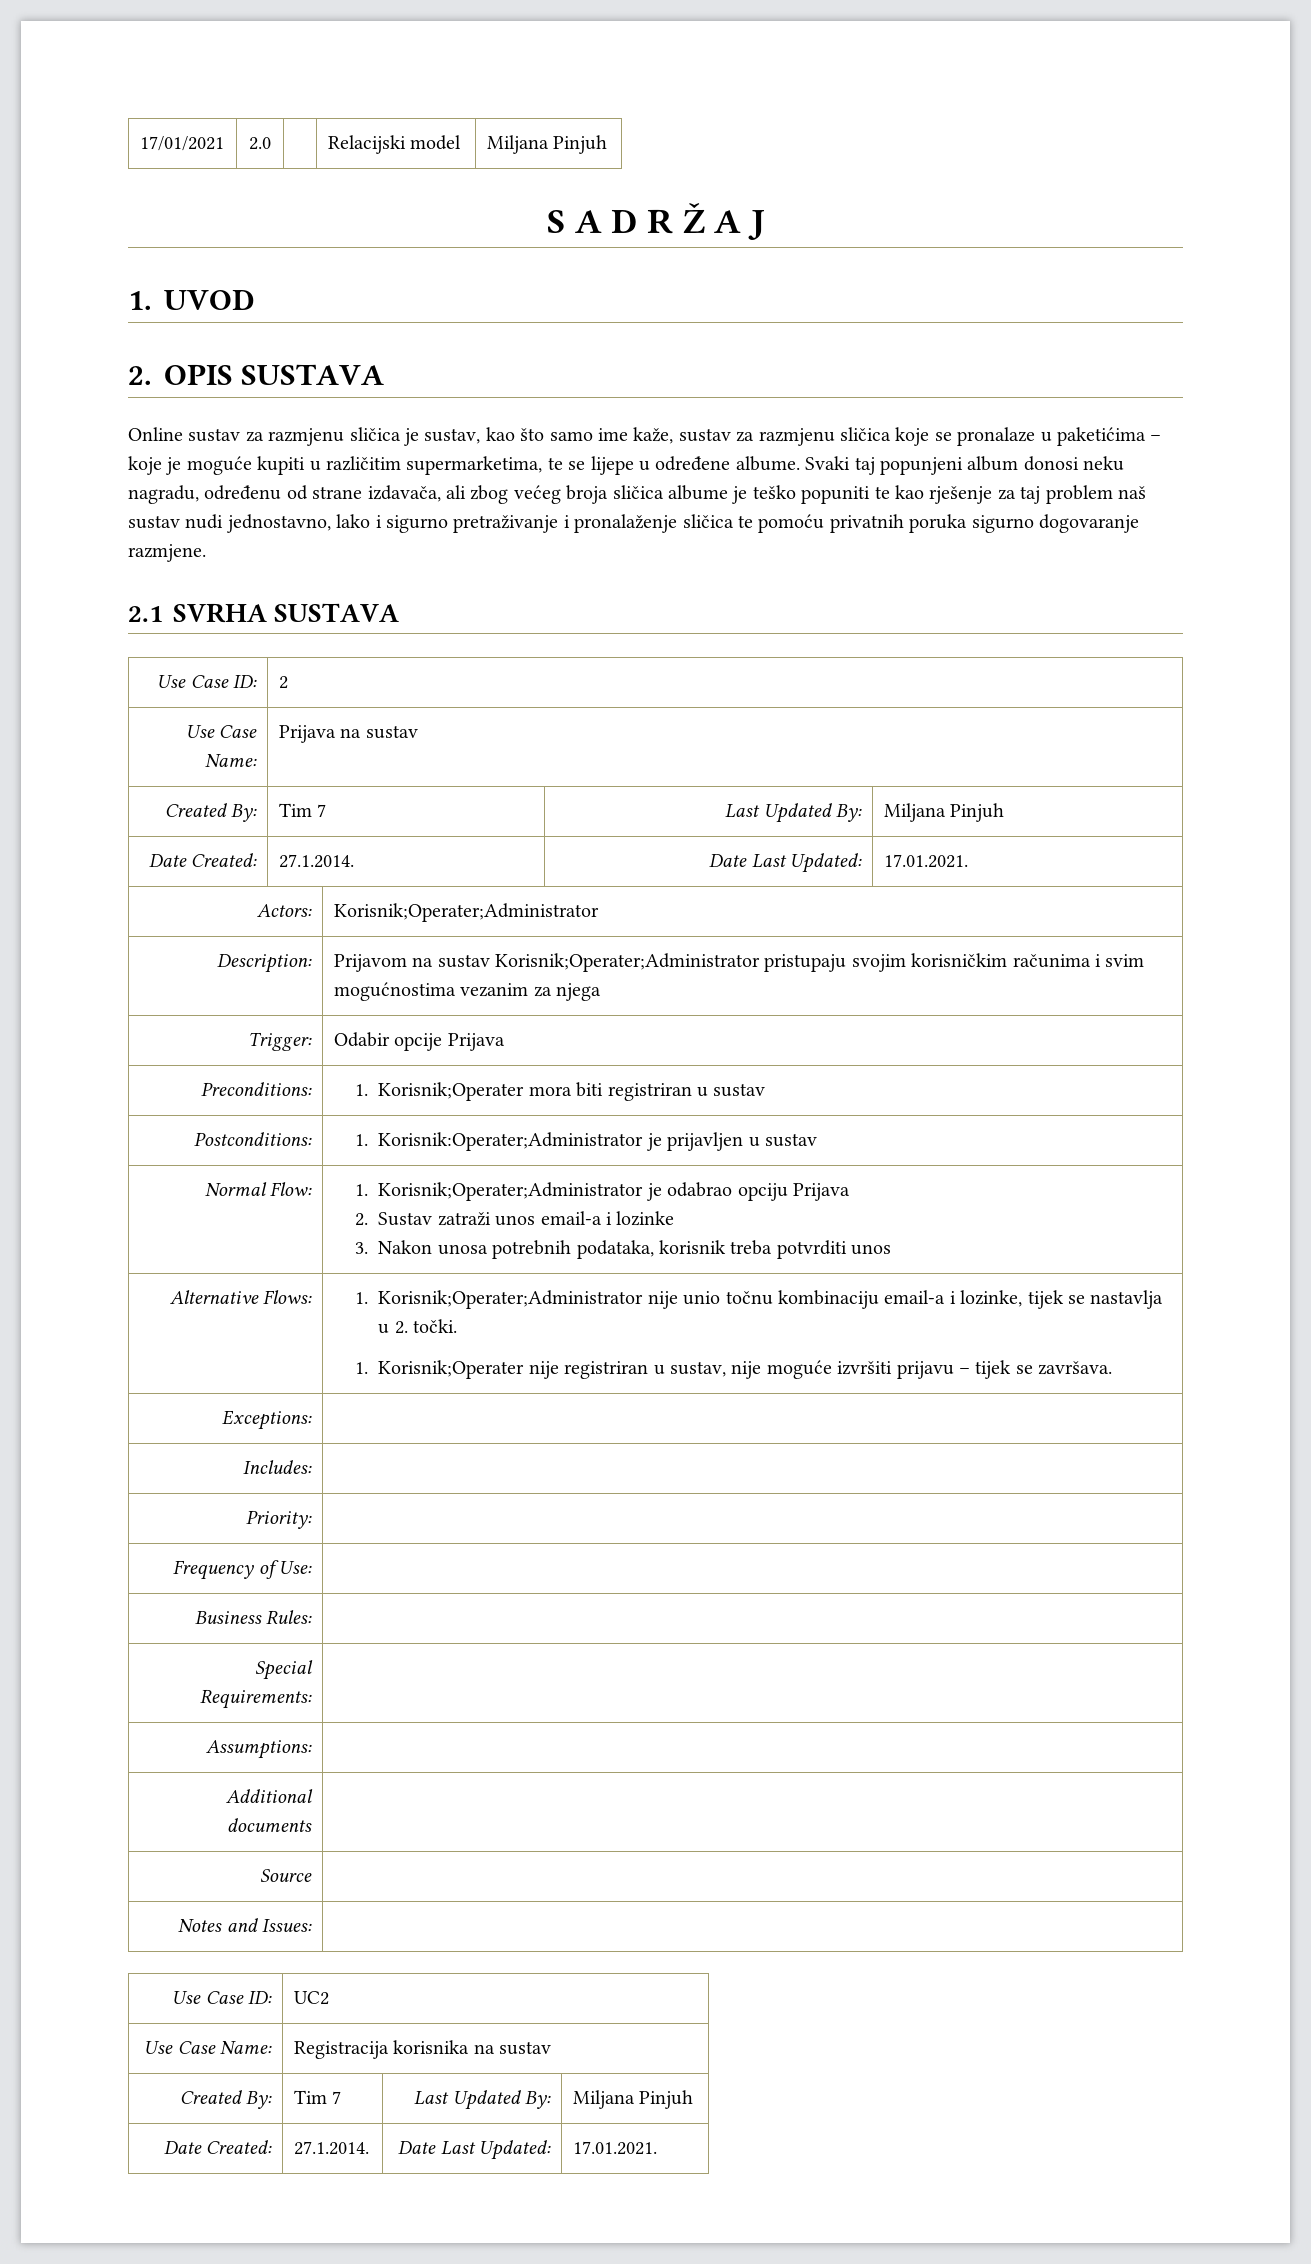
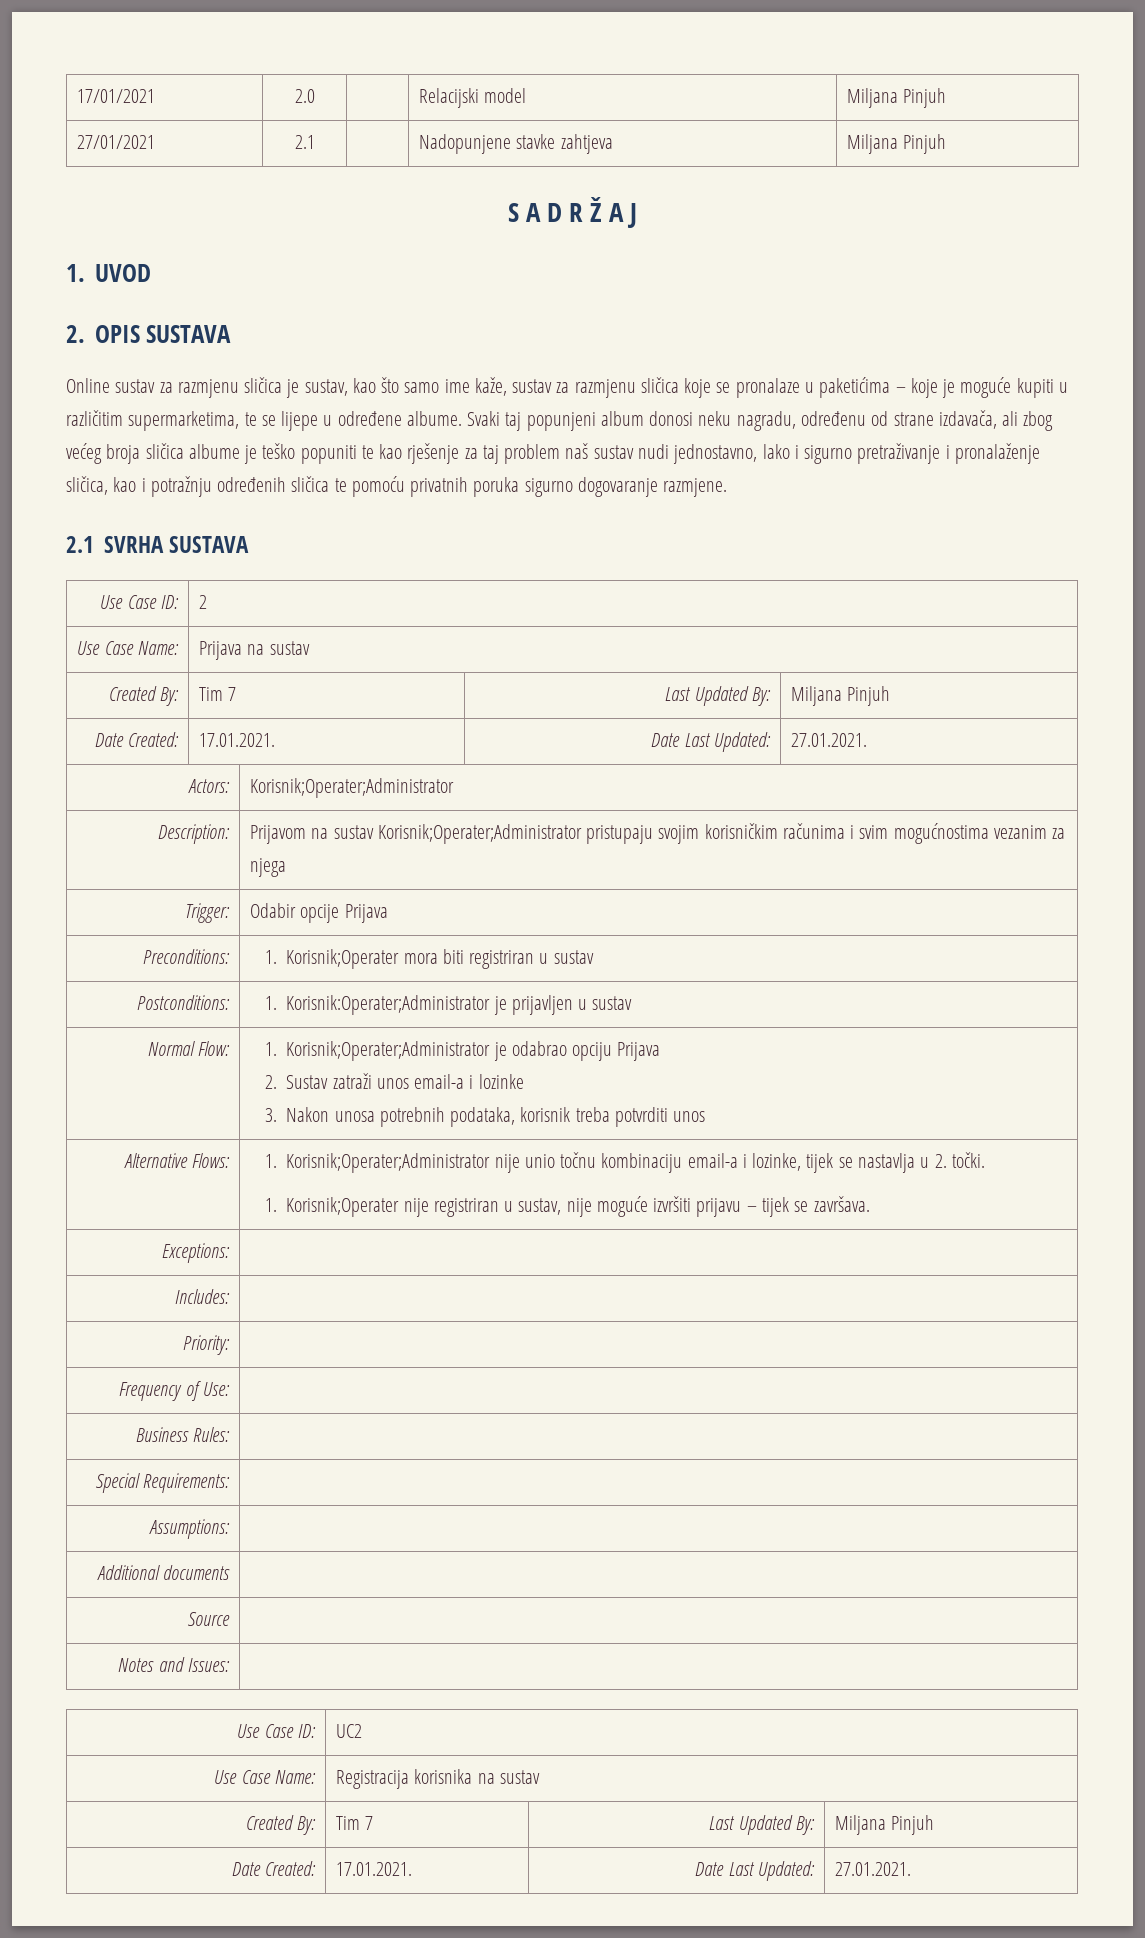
(608, 144) none -> [77,135,156,149] [294,135,315,149] [419,134,613,154] [847,134,947,154] // 27/01/2021 | 2.1 | | Nadopunjene stavke zahtjeva | Miljana Pinjuh
(678, 523) none -> [66,476,287,497] sličica, kao i potražnju određenih
[278,854,354,868] [709,853,863,873] [883,854,968,868] 27.1.2014. | Date Last Updated: | 17.01.2021. -> [199,733,276,747] [651,732,771,752] [791,733,868,747] 17.01.2021. | Date Last Updated: | 27.01.2021.
[293,2141,369,2155] [398,2140,552,2160] [572,2141,657,2155] 27.1.2014. | Date Last Updated: | 17.01.2021. -> [336,1862,413,1876] [695,1861,815,1881] [835,1862,912,1876] 17.01.2021. | Date Last Updated: | 27.01.2021.

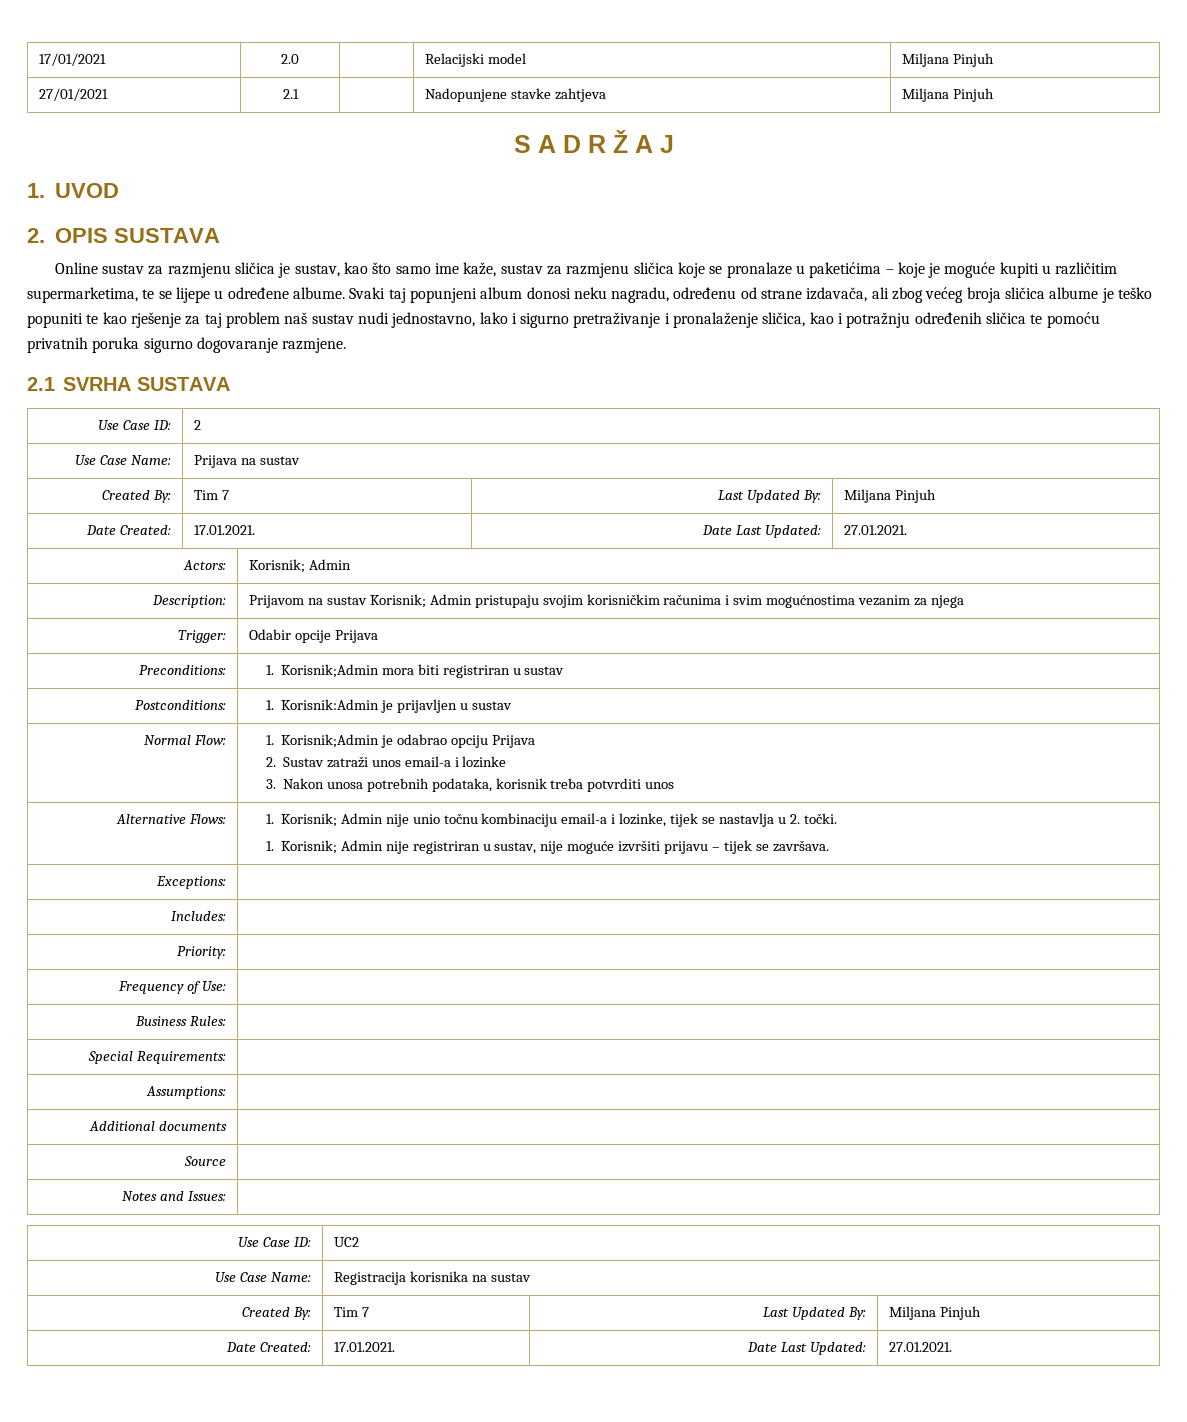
[250,778,455,798] Korisnik;Operater;Administrator -> [249,559,352,573] Korisnik; Admin
[377,824,582,844] Korisnik;Operater;Administrator -> [369,594,472,608] Korisnik; Admin
[286,949,400,969] Korisnik;Operater -> [280,664,379,678] Korisnik;Admin
[286,995,491,1015] Korisnik:Operater;Administrator -> [280,699,379,710] Korisnik:Admin
[286,1041,491,1061] Korisnik;Operater;Administrator -> [280,734,379,748] Korisnik;Admin
[286,1153,491,1173] Korisnik;Operater;Administrator -> [280,813,383,827] Korisnik; Admin
[286,1197,400,1217] Korisnik;Operater -> [280,840,383,854] Korisnik; Admin

